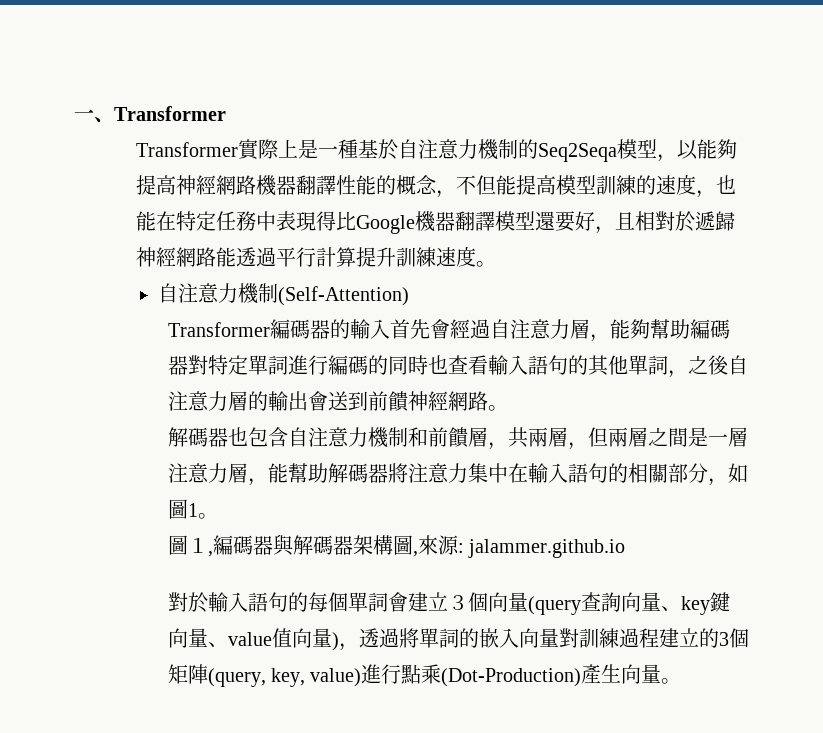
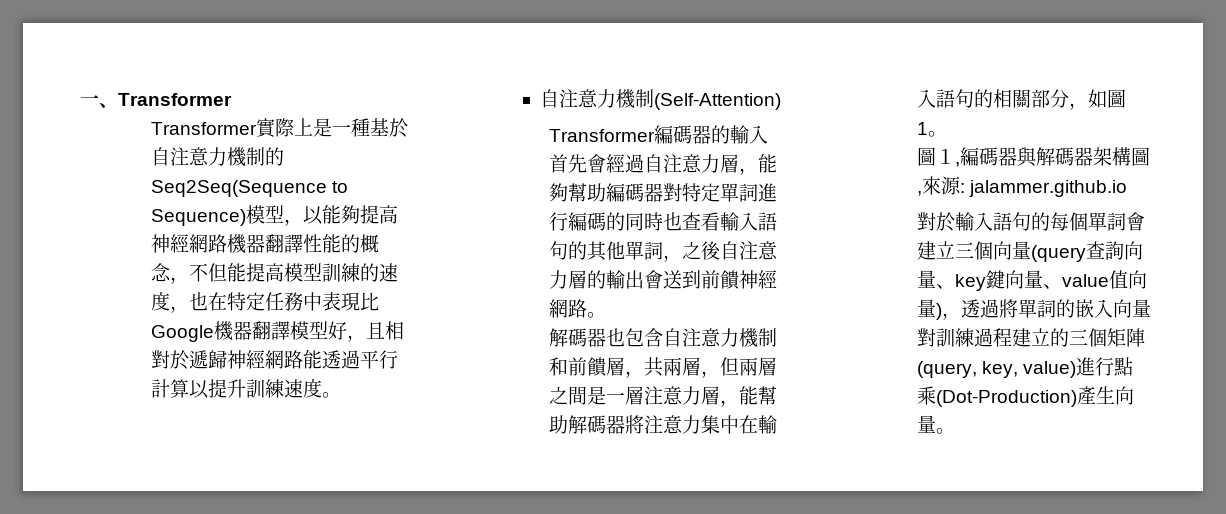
[538,143,618,162] Seq2Seqa -> [151,180,349,197] [151,209,247,226] Seq2Seq(Sequence to Sequence)
[136,211,157,231] 能 -> (209, 301) none
[316,211,337,231] 得 -> (361, 301) none
[535,211,576,232] 還要 -> (329, 330) none
(357, 257) none -> [189,380,210,399] 以
[447,595,468,610] ３ -> [954,242,974,258] 三
[718,632,729,646] 3 -> [1068,329,1088,345] 三

